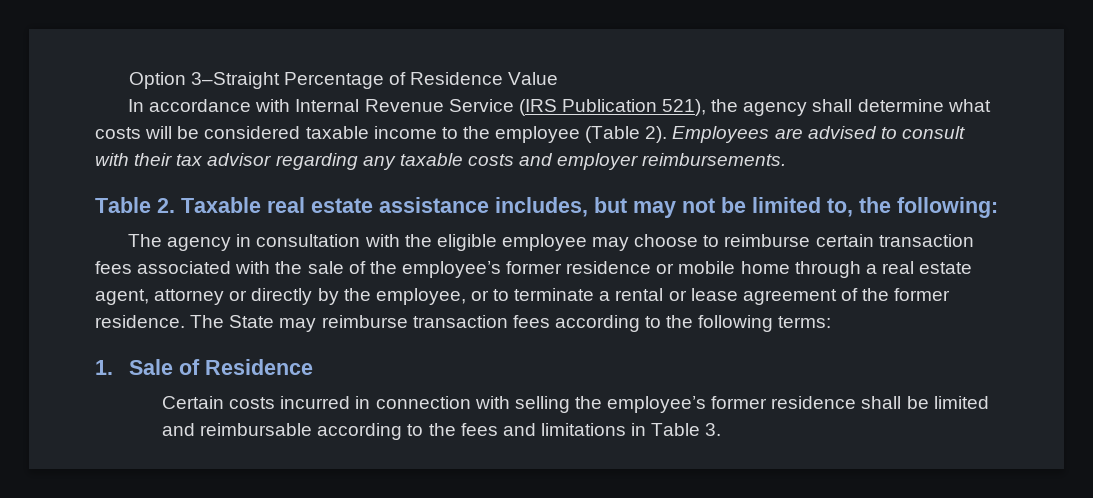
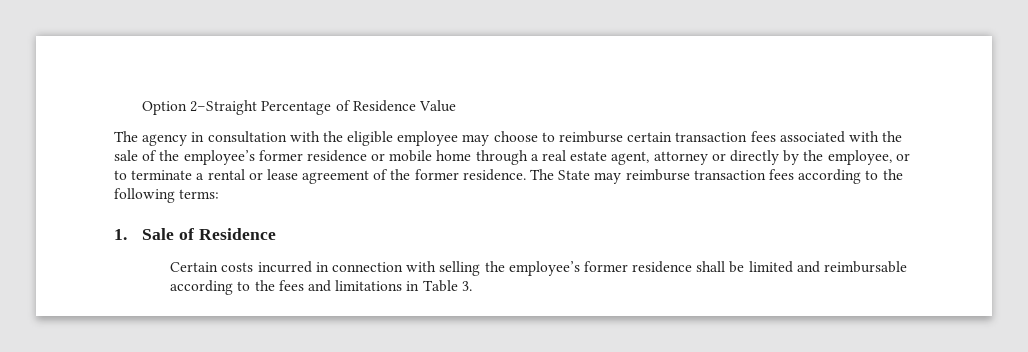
[190,72,280,89] 3–Straight -> [190,100,258,115] 2–Straight
[128,99,991,116] [95,126,965,143] [95,153,787,170] [95,197,998,218] // In accordance with Internal Revenue Service (IRS Publication 521), the agency shall determine what costs will be considered taxable income to the employee (Table 2). Employees are advised to consult with their tax advisor regarding any taxable costs and employer reimbursements. // Table 2. Taxable real estate assistance includes, but may not be limited to, the following: -> (457, 106) none

